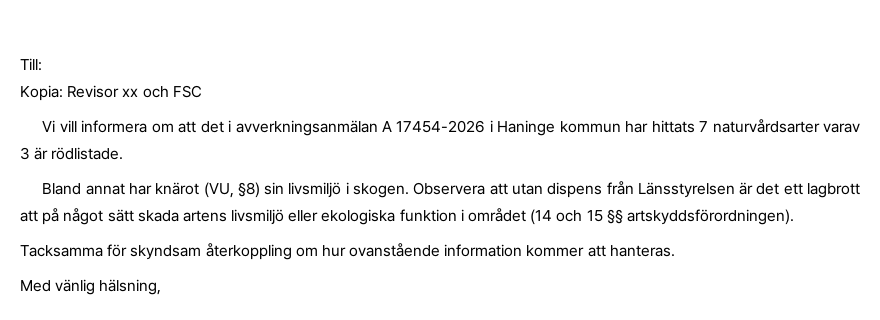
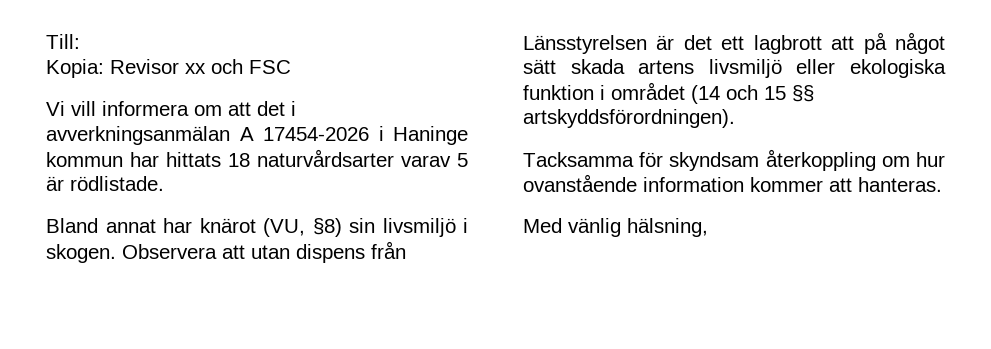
[699,121,709,132] 7 -> [228,153,250,167] 18
[20,147,30,160] 3 -> [457,153,468,167] 5

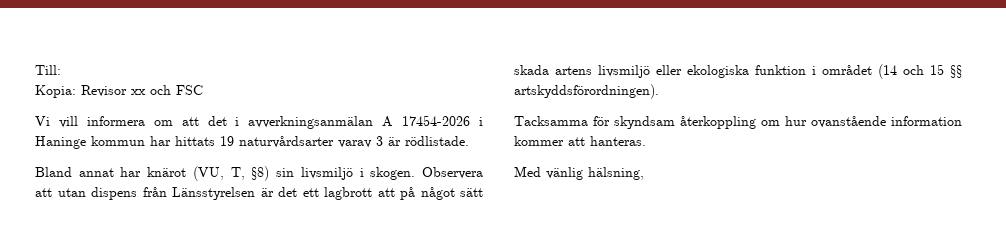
[228,153,250,167] 18 -> [220,136,234,146] 19
[457,153,468,167] 5 -> [376,136,383,146] 3
(305, 227) none -> [230,167,245,180] T,

